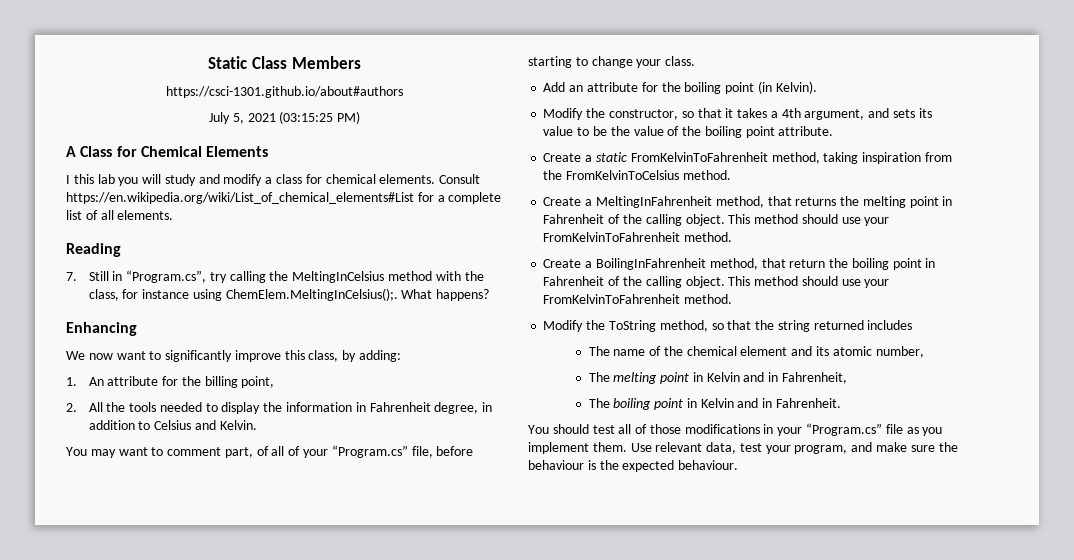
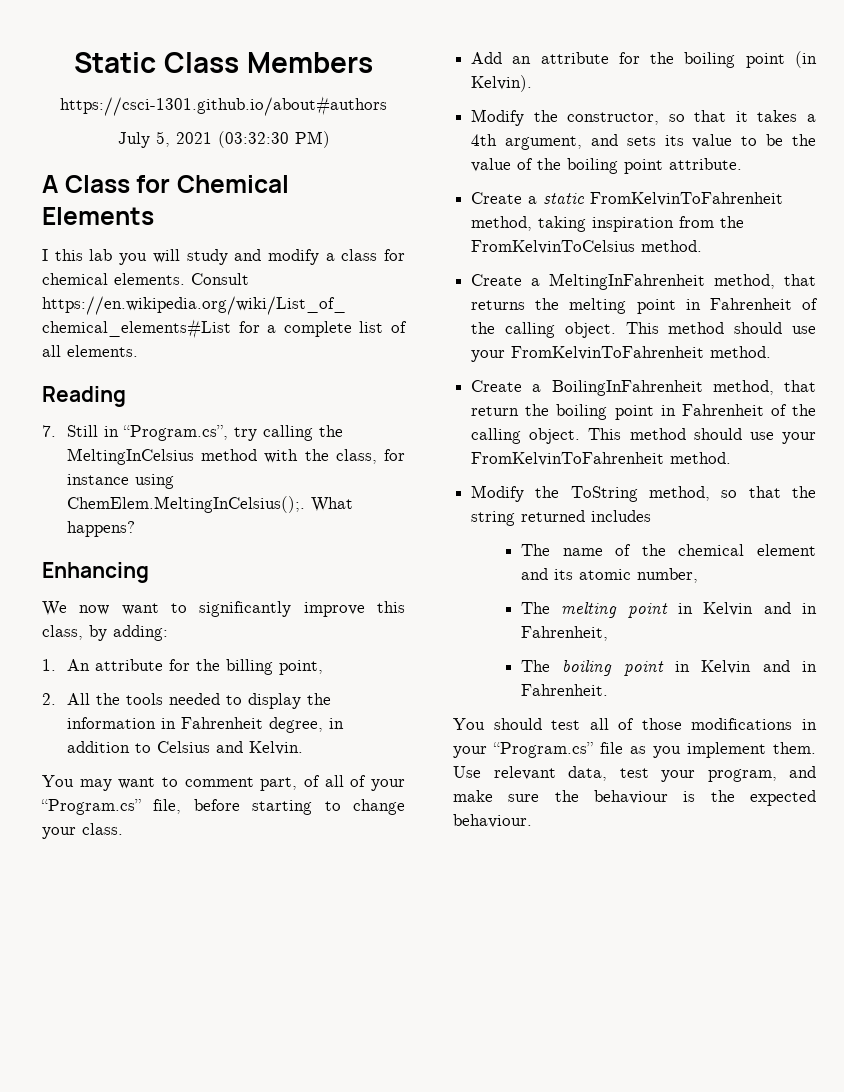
[279,111,334,124] (03:15:25 -> [217,131,289,148] (03:32:30

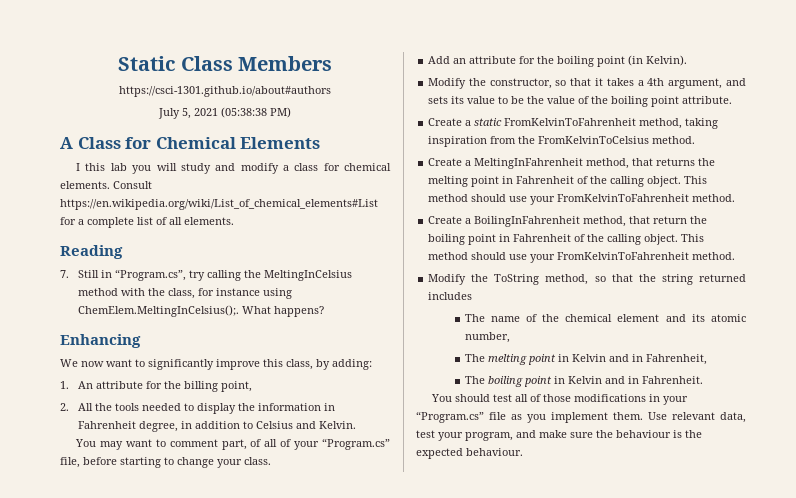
[217,131,289,148] (03:32:30 -> [221,107,267,118] (05:38:38

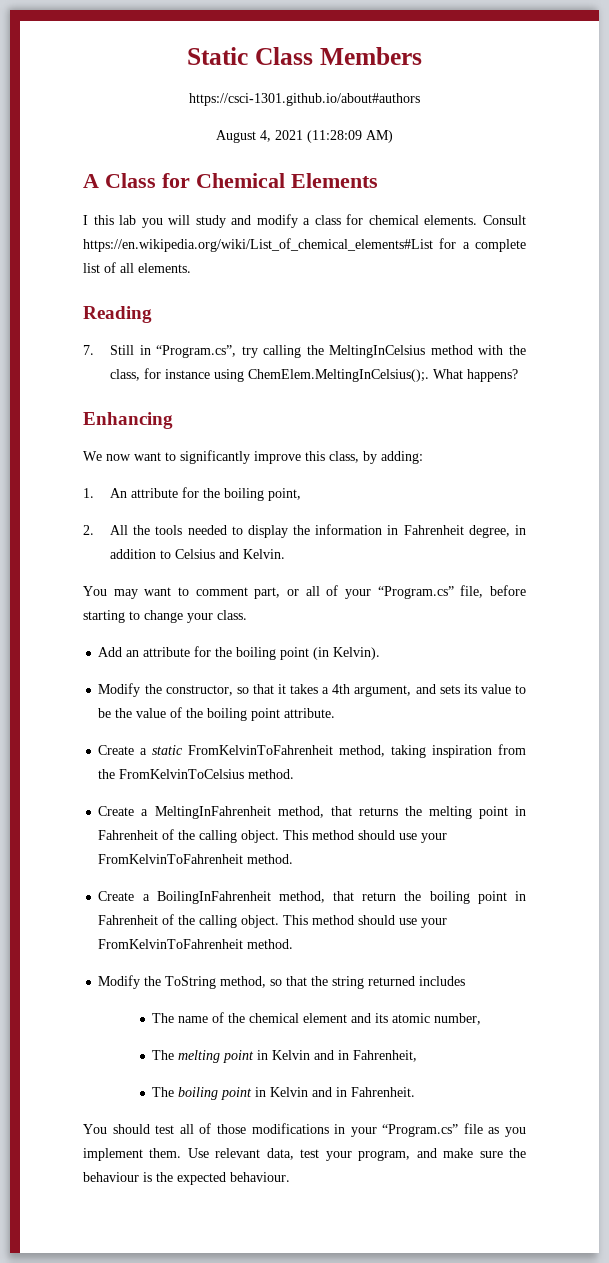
[158,107,291,119] July 5, 2021 (05:38:38 PM) -> [216,130,393,143] August 4, 2021 (11:28:09 AM)
[184,381,219,392] billing -> [223,488,264,501] boiling
[250,439,262,447] of -> [287,589,299,596] or

